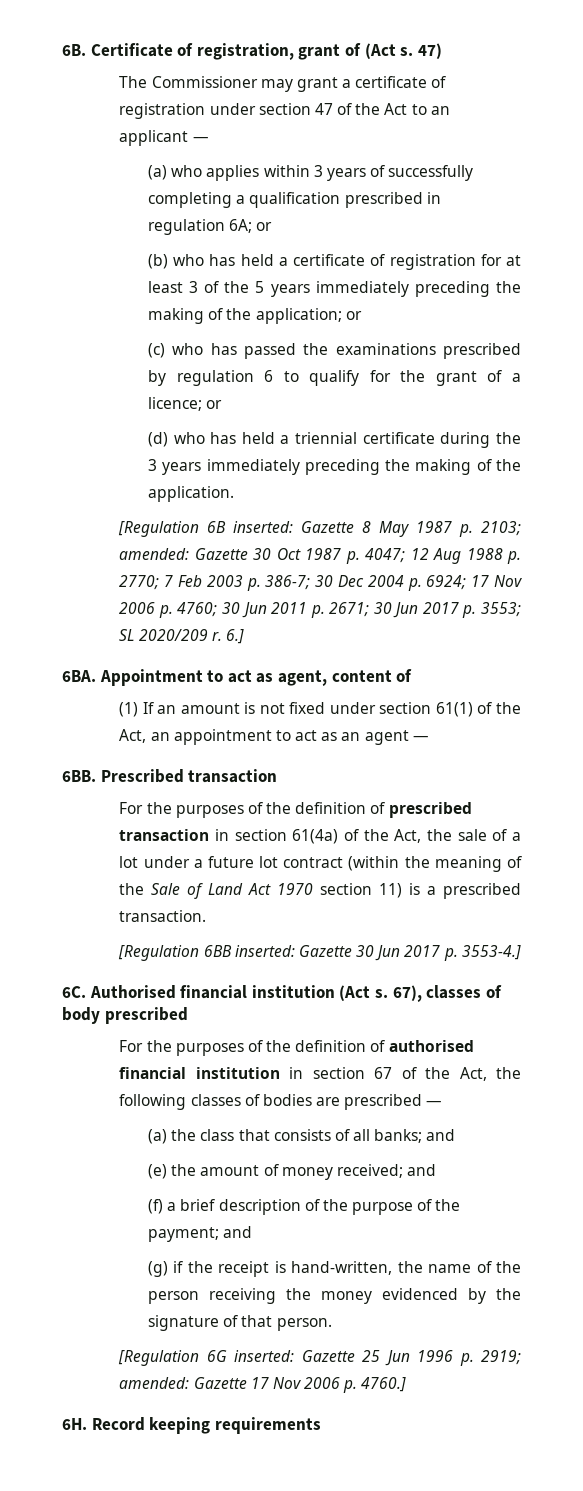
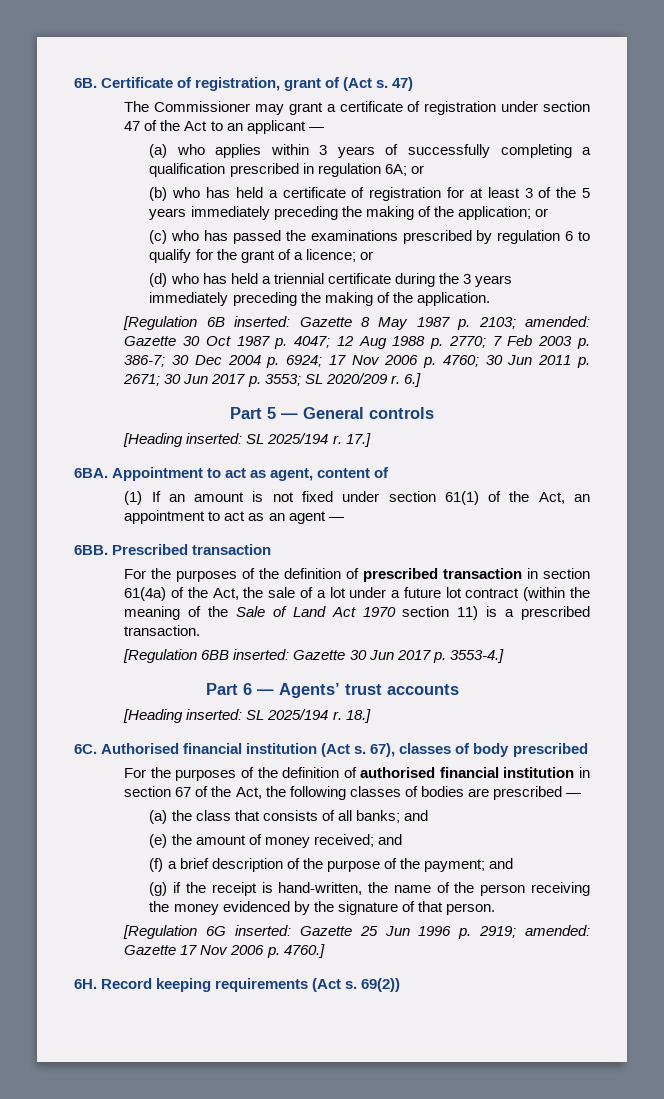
(244, 636) none -> [230,407,434,419] [123,433,371,447] // Part 5 — General controls // [Heading inserted: SL 2025/194 r. 17.]
(521, 952) none -> [205,683,459,698] [123,709,371,723] // Part 6 — Agents’ trust accounts // [Heading inserted: SL 2025/194 r. 18.]
(321, 1425) none -> [312,978,401,992] (Act s. 69(2))

